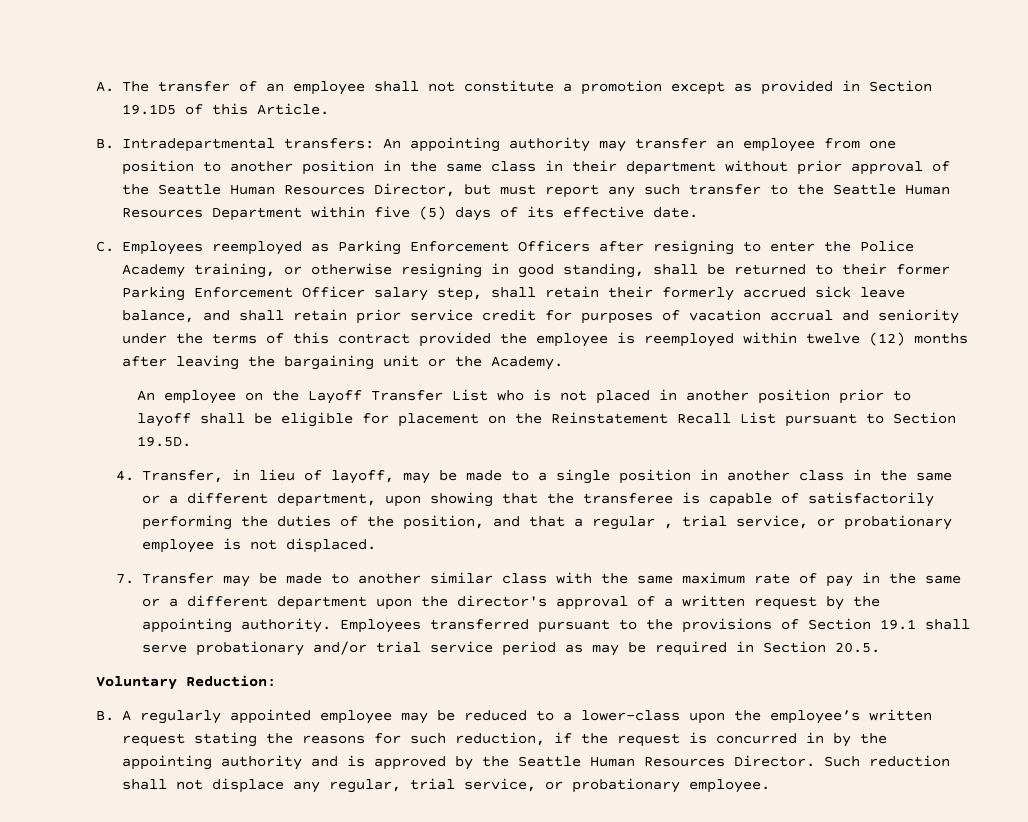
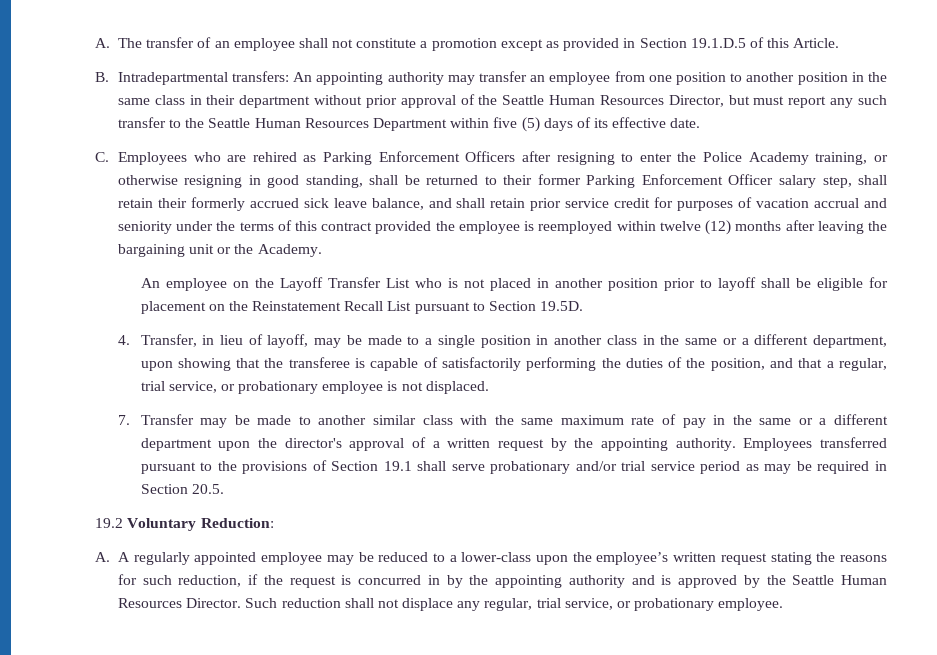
[121,104,176,115] 19.1D5 -> [690,38,746,48] 19.1.D.5
[211,241,302,255] reemployed -> [193,152,297,162] who are rehired
[592,516,674,530] regular , -> [839,358,888,371] regular,
(881, 647) none -> [95,518,124,528] 19.2
[95,711,114,721] B. -> [95,552,111,562] A.

